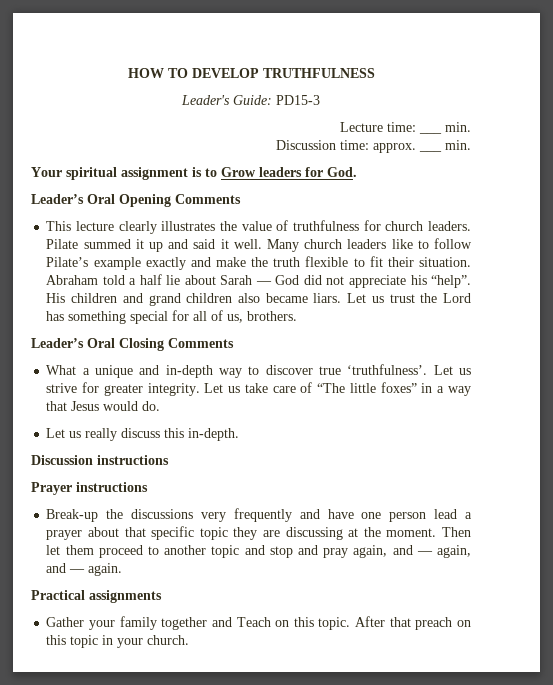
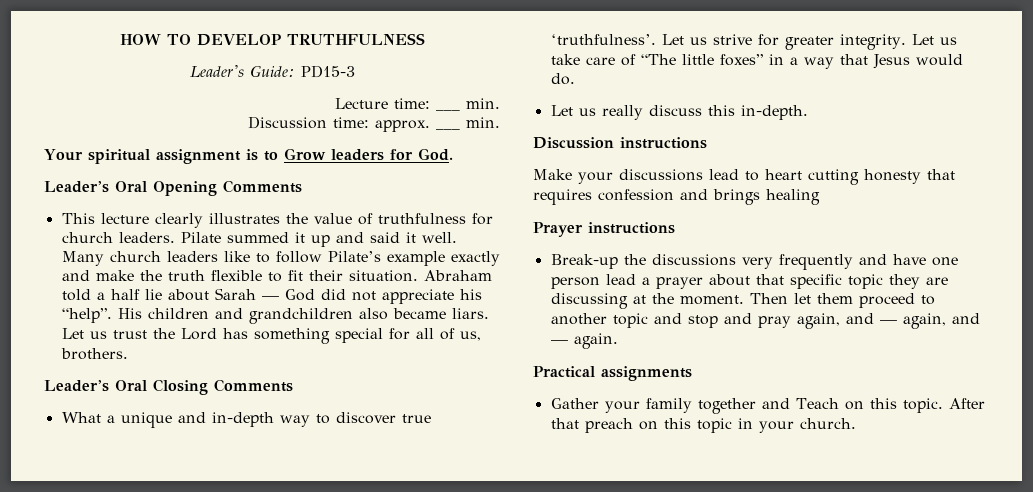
[148,293,233,306] grand children -> [248,308,353,324] grandchildren
(169, 460) none -> [533,169,955,185] [533,189,820,205] // Make your discussions lead to heart cutting honesty that requires confession and brings healing

